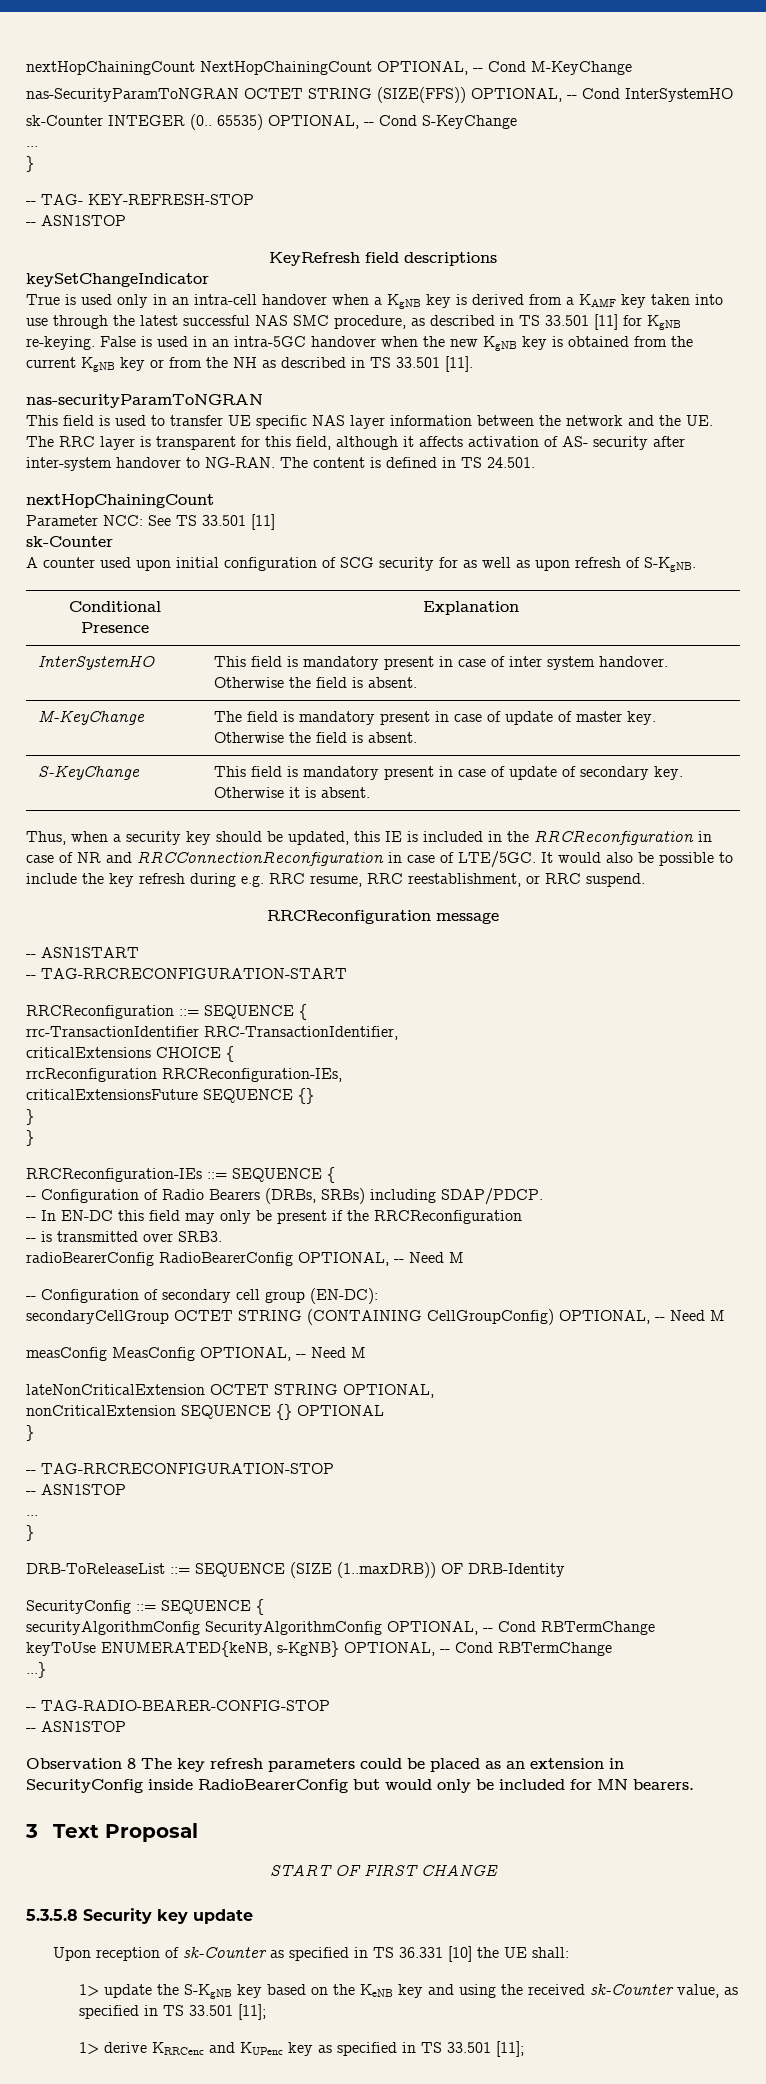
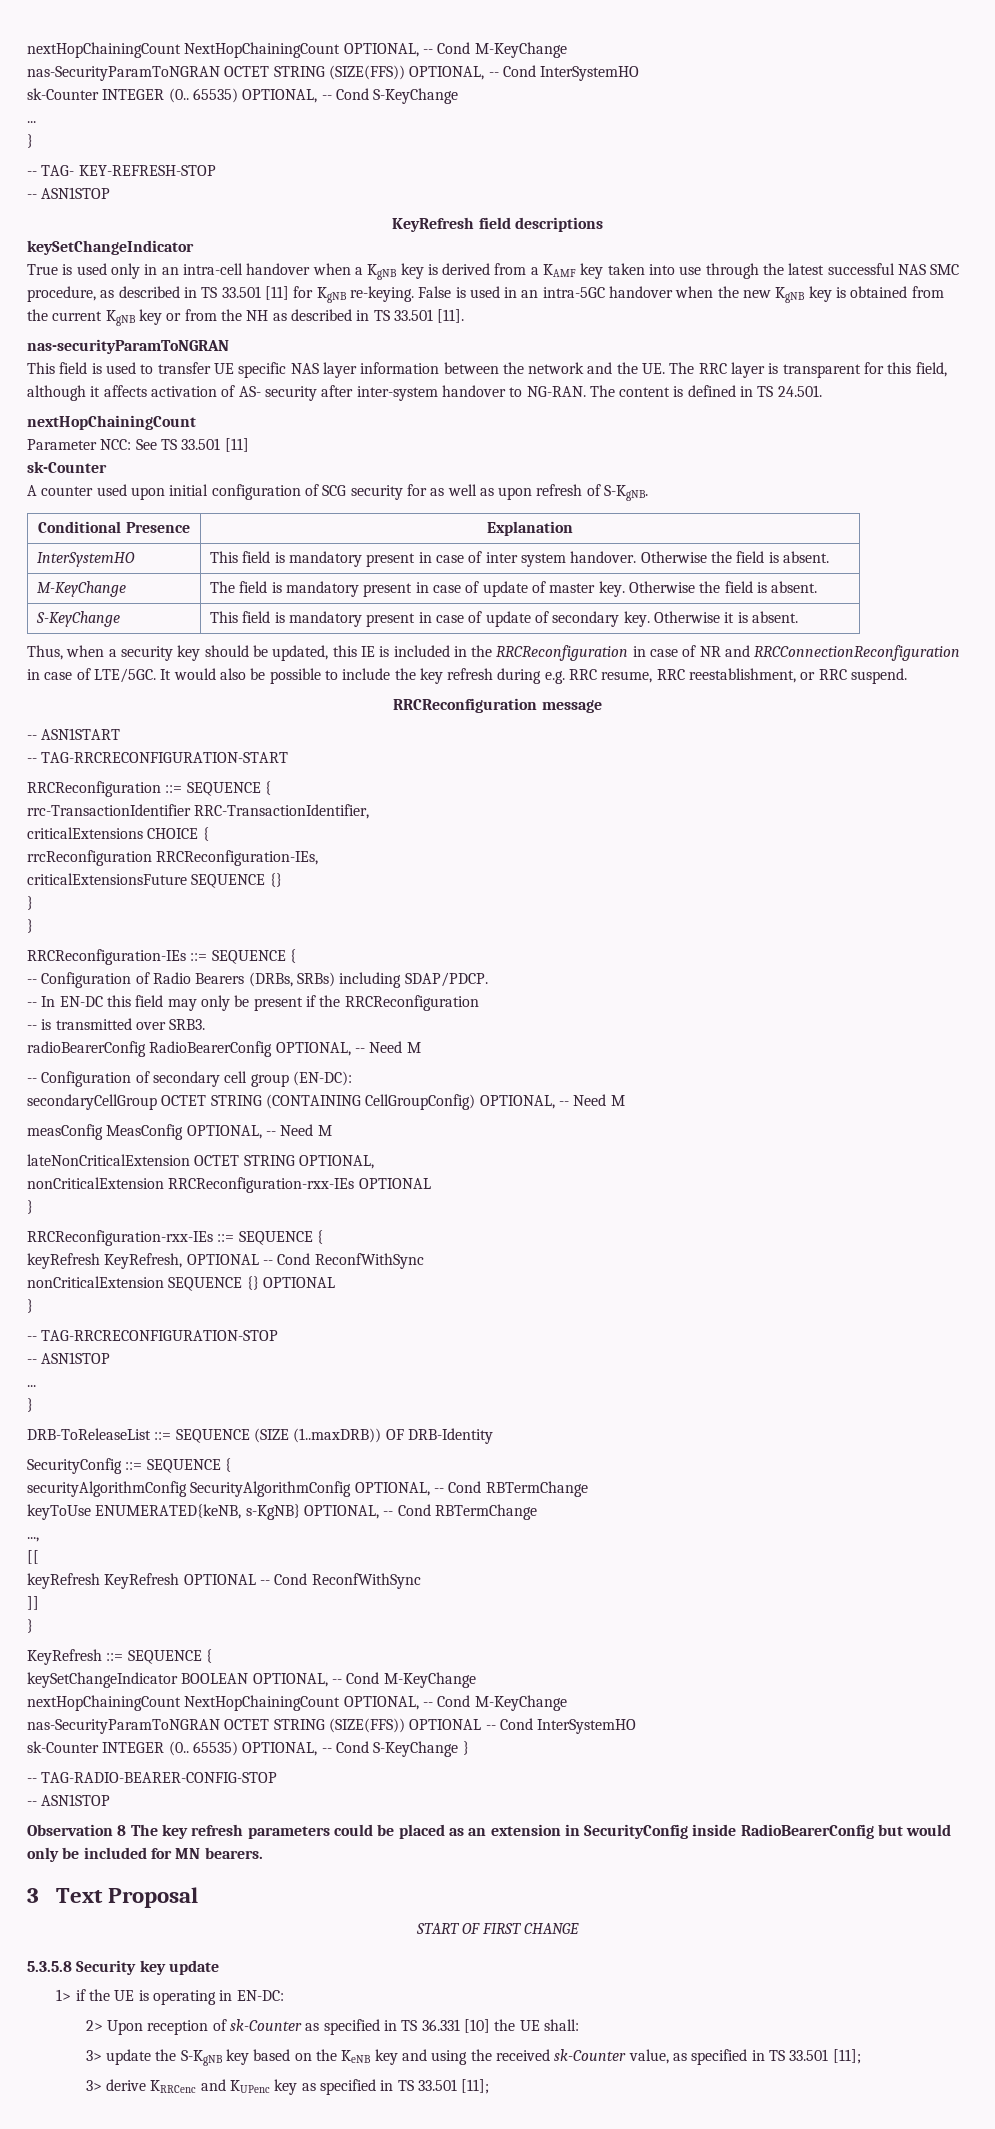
(434, 1391) none -> [27,1177,431,1193] [27,1200,33,1214] [27,1230,323,1246] [27,1253,424,1269] // nonCriticalExtension RRCReconfiguration-rxx-IEs OPTIONAL // } // RRCReconfiguration-rxx-IEs ::= SEQUENCE { // keyRefresh KeyRefresh, OPTIONAL -- Cond ReconfWithSync
[26,1662,46,1678] ...} -> [27,1537,39,1542] [27,1550,39,1564] [27,1573,421,1589] [27,1596,39,1610] [27,1619,33,1633] [27,1649,212,1665] [27,1672,476,1688] [27,1695,567,1711] [27,1718,637,1734] [27,1741,469,1757] ..., // [[ // keyRefresh KeyRefresh OPTIONAL -- Cond ReconfWithSync // ]] // } // KeyRefresh ::= SEQUENCE { // keySetChangeIndicator BOOLEAN OPTIONAL, -- Cond M-KeyChange // nextHopChainingCount NextHopChainingCount OPTIONAL, -- Cond M-KeyChange // nas-SecurityParamToNGRAN OCTET STRING (SIZE(FFS)) OPTIONAL -- Cond InterSystemHO // sk-Counter INTEGER (0.. 65535) OPTIONAL, -- Cond S-KeyChange }
(253, 1916) none -> [56,1989,284,2005] [85,2020,103,2031] 1> if the UE is operating in EN-DC: // 2>
[79,1984,100,1997] 1> -> [85,2050,102,2061] 3>
[79,2042,100,2055] 1> -> [85,2080,102,2091] 3>

